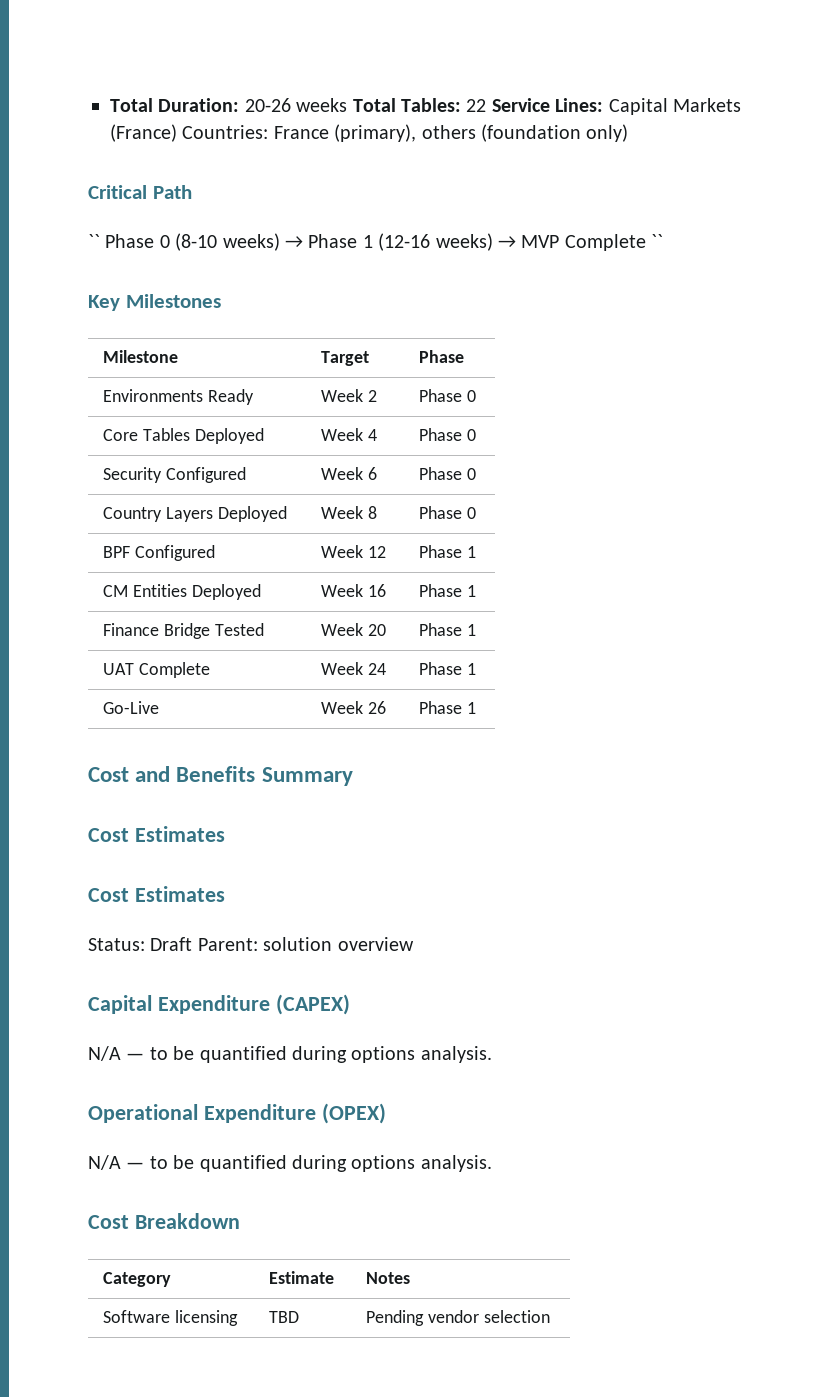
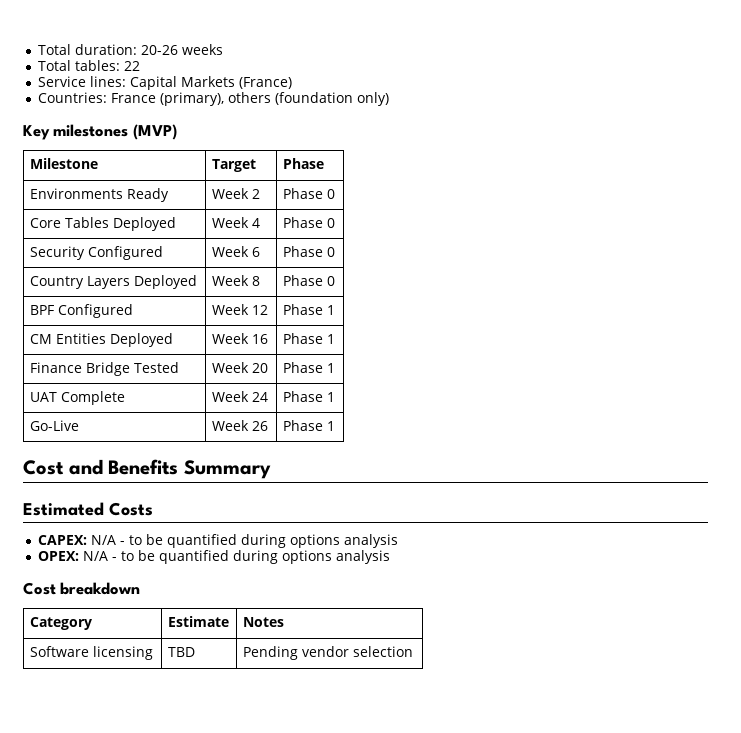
[110,98,240,112] Total Duration: -> [37,44,137,55] Total duration:
[352,98,461,112] Total Tables: -> [37,60,120,71] // Total tables:
[491,98,604,112] Service Lines: -> [37,76,126,87] // Service lines:
(177, 133) none -> (292, 83) //
[88,185,192,199] [88,233,664,251] // Critical Path // `` Phase 0 (8-10 weeks) → Phase 1 (12-16 weeks) → MVP Complete `` -> (389, 99) none
[125,294,221,308] Milestones -> [53,124,177,140] milestones (MVP)
[88,826,225,842] [88,886,225,902] [88,937,414,951] [88,994,350,1015] [88,1046,492,1063] [88,1103,386,1124] [88,1155,492,1172] [88,1213,240,1229] Cost Estimates // Cost Estimates // Status: Draft Parent: solution overview // Capital Expenditure (CAPEX) // N/A — to be quantified during options analysis. // Operational Expenditure (OPEX) // N/A — to be quantified during options analysis. // Cost Breakdown -> [23,502,153,516] [37,534,398,548] [37,550,390,564] [23,582,141,595] Estimated Costs // CAPEX: N/A - to be quantified during options analysis // OPEX: N/A - to be quantified during options analysis // Cost breakdown

